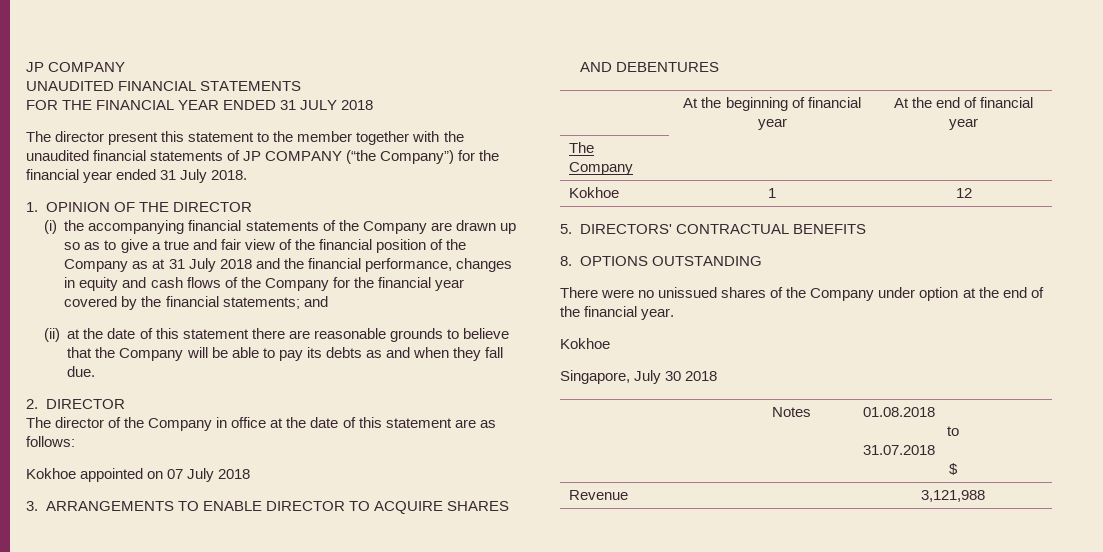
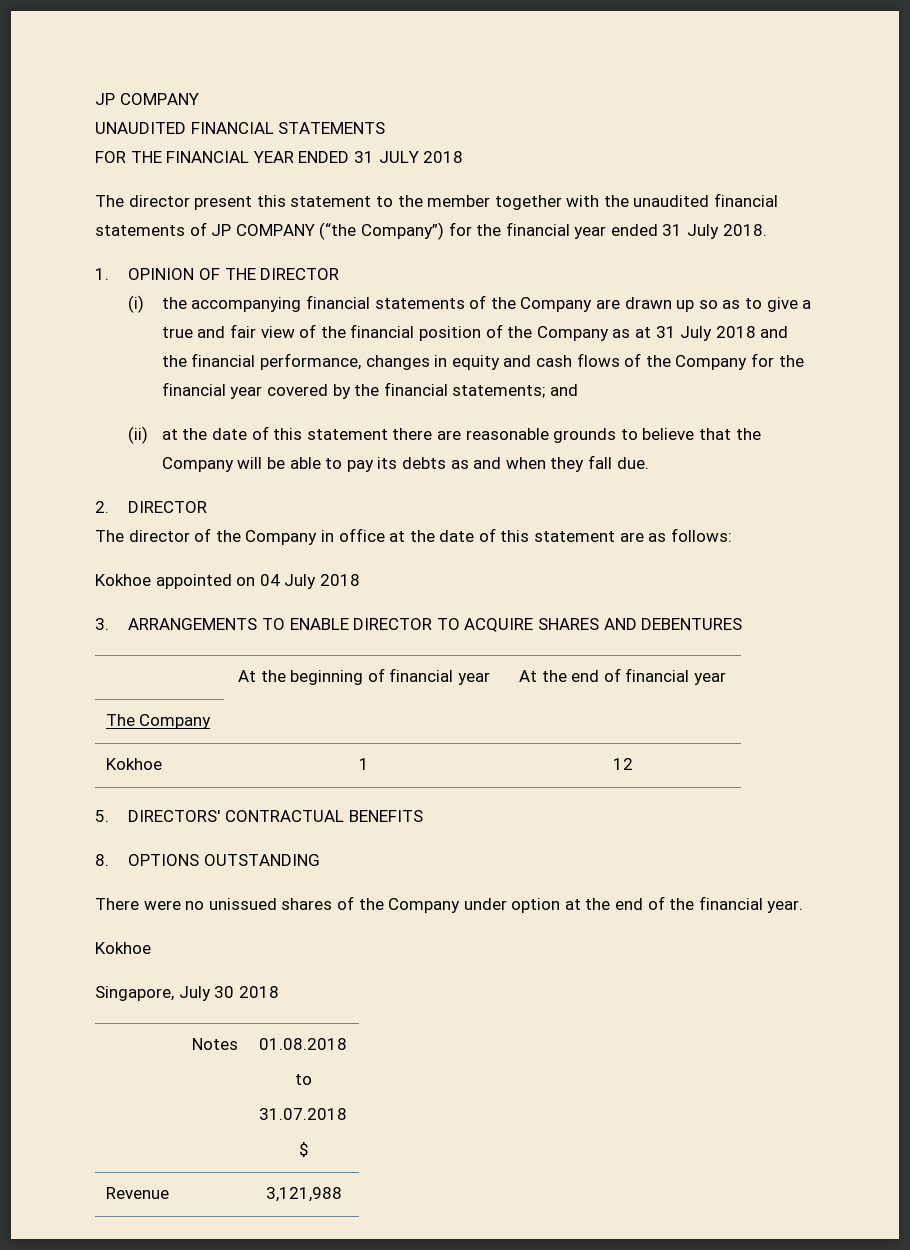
[167,469,184,479] 07 -> [259,574,280,586] 04

